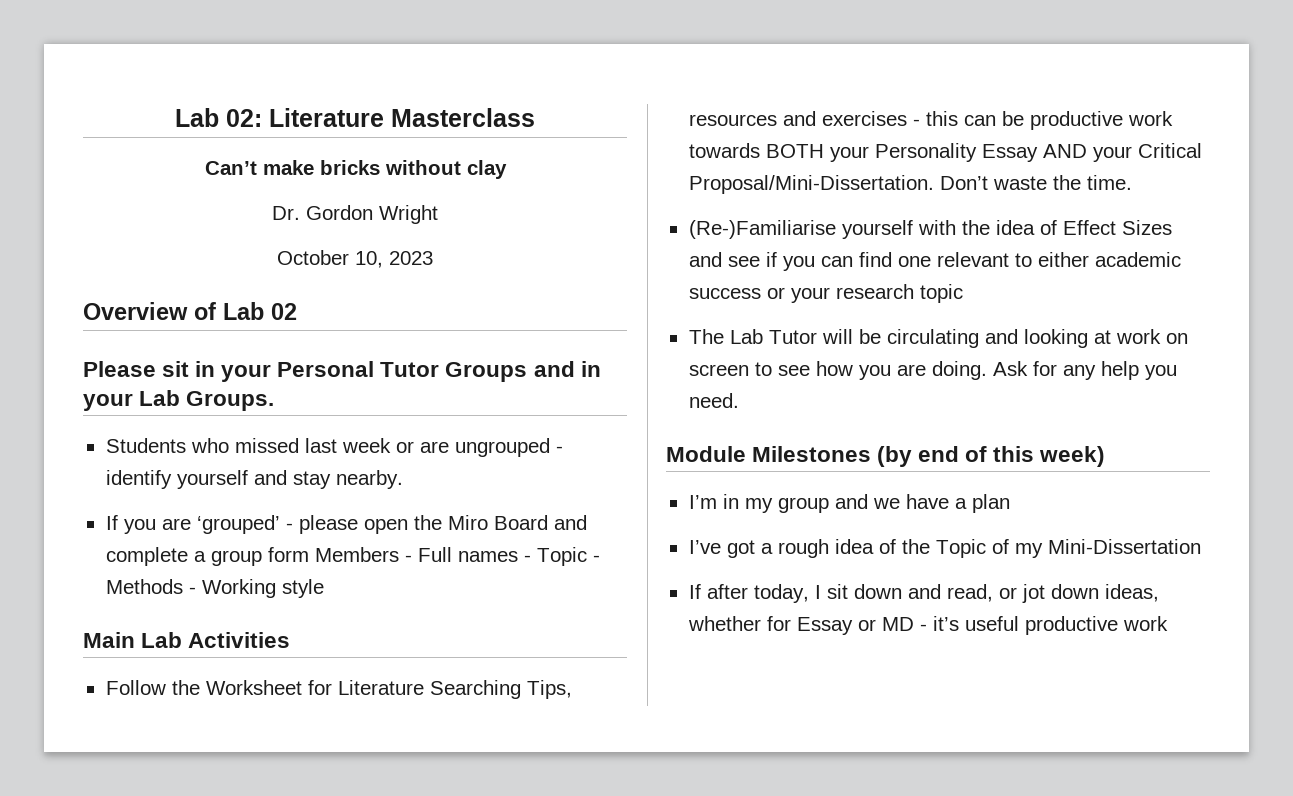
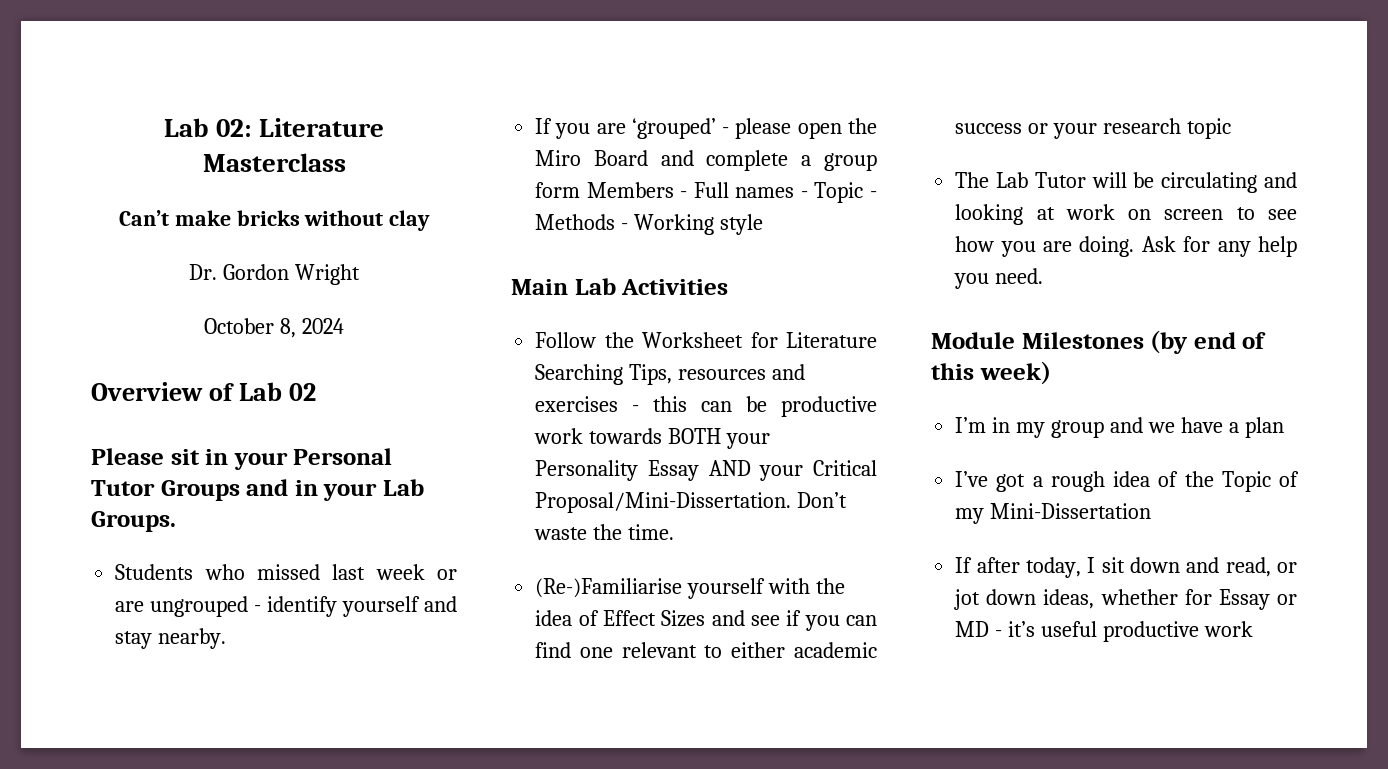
[355,251,433,268] 10, 2023 -> [280,318,344,338] 8, 2024

